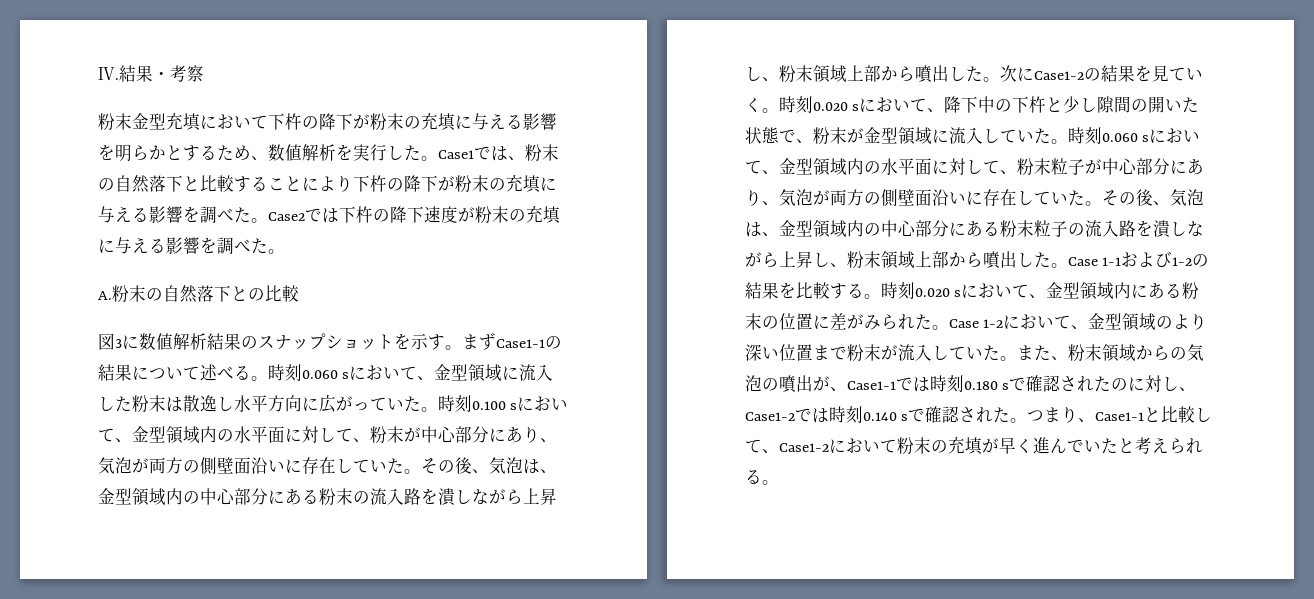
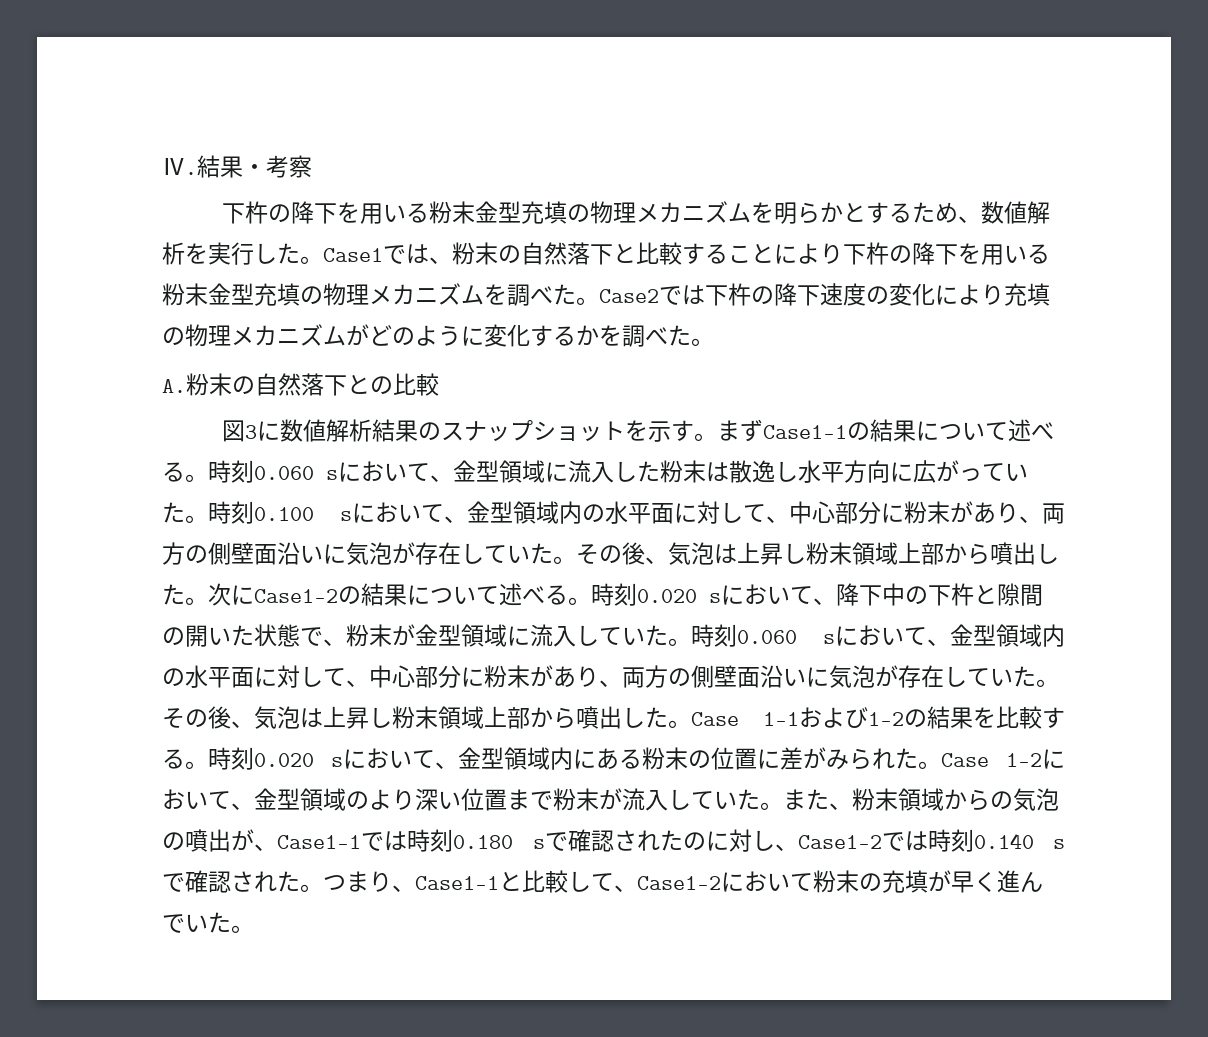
[98,113,557,131] 粉末金型充填において下杵の降下が粉末の充填に与える影響 -> [221,201,751,224] 下杵の降下を用いる粉末金型充填の物理メカニズム
[438,175,557,193] [98,206,183,223] が粉末の充填に与える影響 -> [958,243,1050,265] [162,283,484,306] を用いる粉末金型充填の物理メカニズム
[458,206,561,224] [98,237,200,254] が粉末の充填に与える影響 -> [866,283,1050,306] [162,324,599,347] の変化により充填の物理メカニズムがどのように変化するか
[370,426,557,444] [98,457,557,475] [98,488,557,506] [745,66,779,82] 粉末が中心部分にあり、気泡が両方の側壁面沿いに存在していた。その後、気泡は、金型領域内の中心部分にある粉末の流入路を潰しながら上昇し、 -> [789,501,1065,524] [162,542,806,565] 中心部分に粉末があり、両方の側壁面沿いに気泡が存在していた。その後、気泡は上昇し
[1135,65,1203,82] [745,97,762,112] を見ていく -> [407,583,568,606] について述べる
[1063,96,1098,113] 少し -> (997, 594) none
[1017,158,1204,176] [745,189,1204,207] [745,220,1204,238] [745,251,847,268] 粉末粒子が中心部分にあり、気泡が両方の側壁面沿いに存在していた。その後、気泡は、金型領域内の中心部分にある粉末粒子の流入路を潰しながら上昇し、 -> [369,665,1059,688] [162,706,392,729] 中心部分に粉末があり、両方の側壁面沿いに気泡が存在していた。その後、気泡は上昇し
[1118,437,1203,454] [745,469,762,484] と考えられる -> (231, 922) none

